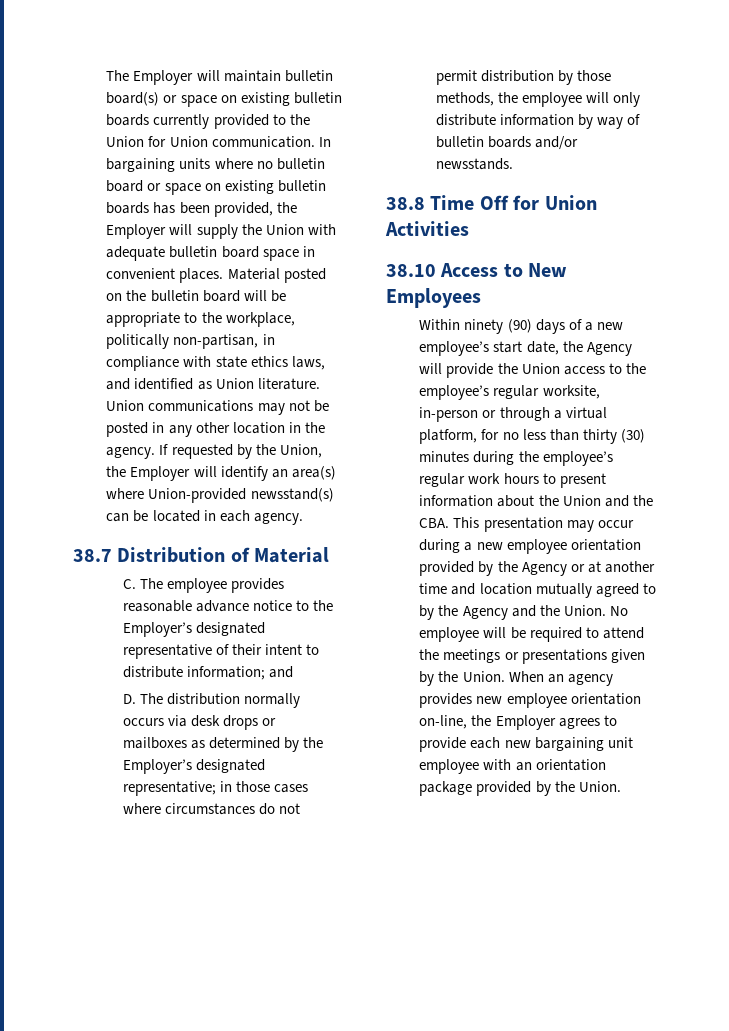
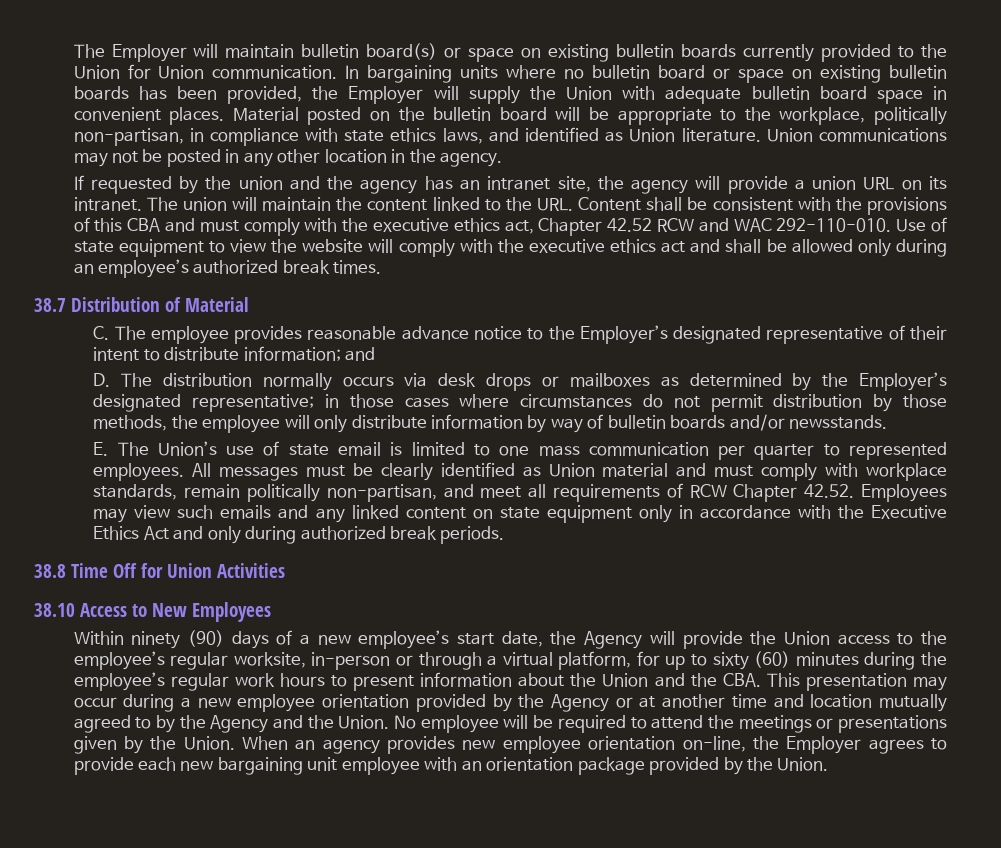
(156, 453) none -> (503, 159) //
[279,444,322,458] [106,466,336,481] [106,488,334,503] [106,510,303,525] Union, the Employer will identify an area(s) where Union-provided newsstand(s) can be located in each agency. -> [238,176,947,194] [73,197,947,215] [73,217,948,236] [73,239,948,257] [73,259,382,278] union and the agency has an intranet site, the agency will provide a union URL on its intranet. The union will maintain the content linked to the URL. Content shall be consistent with the provisions of this CBA and must comply with the executive ethics act, Chapter 42.52 RCW and WAC 292-110-010. Use of state equipment to view the website will comply with the executive ethics act and shall be allowed only during an employee’s authorized break times.
(514, 164) none -> [93,441,947,460] [93,462,947,481] [93,483,948,502] [93,505,947,523] [93,526,505,544] // E. The Union’s use of state email is limited to one mass communication per quarter to represented employees. All messages must be clearly identified as Union material and must comply with workplace standards, remain politically non-partisan, and meet all requirements of RCW Chapter 42.52. Employees may view such emails and any linked content on state equipment only in accordance with the Executive Ethics Act and only during authorized break periods.
[502,429,645,444] no less than thirty (30) -> [665,651,791,670] up to sixty (60)

